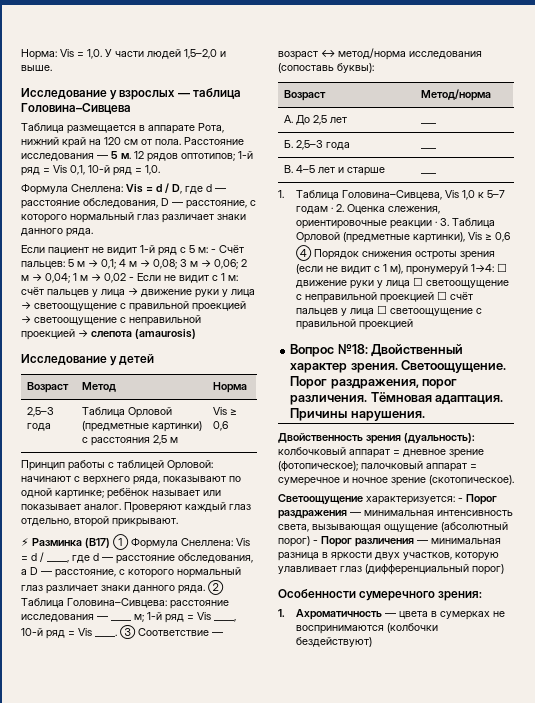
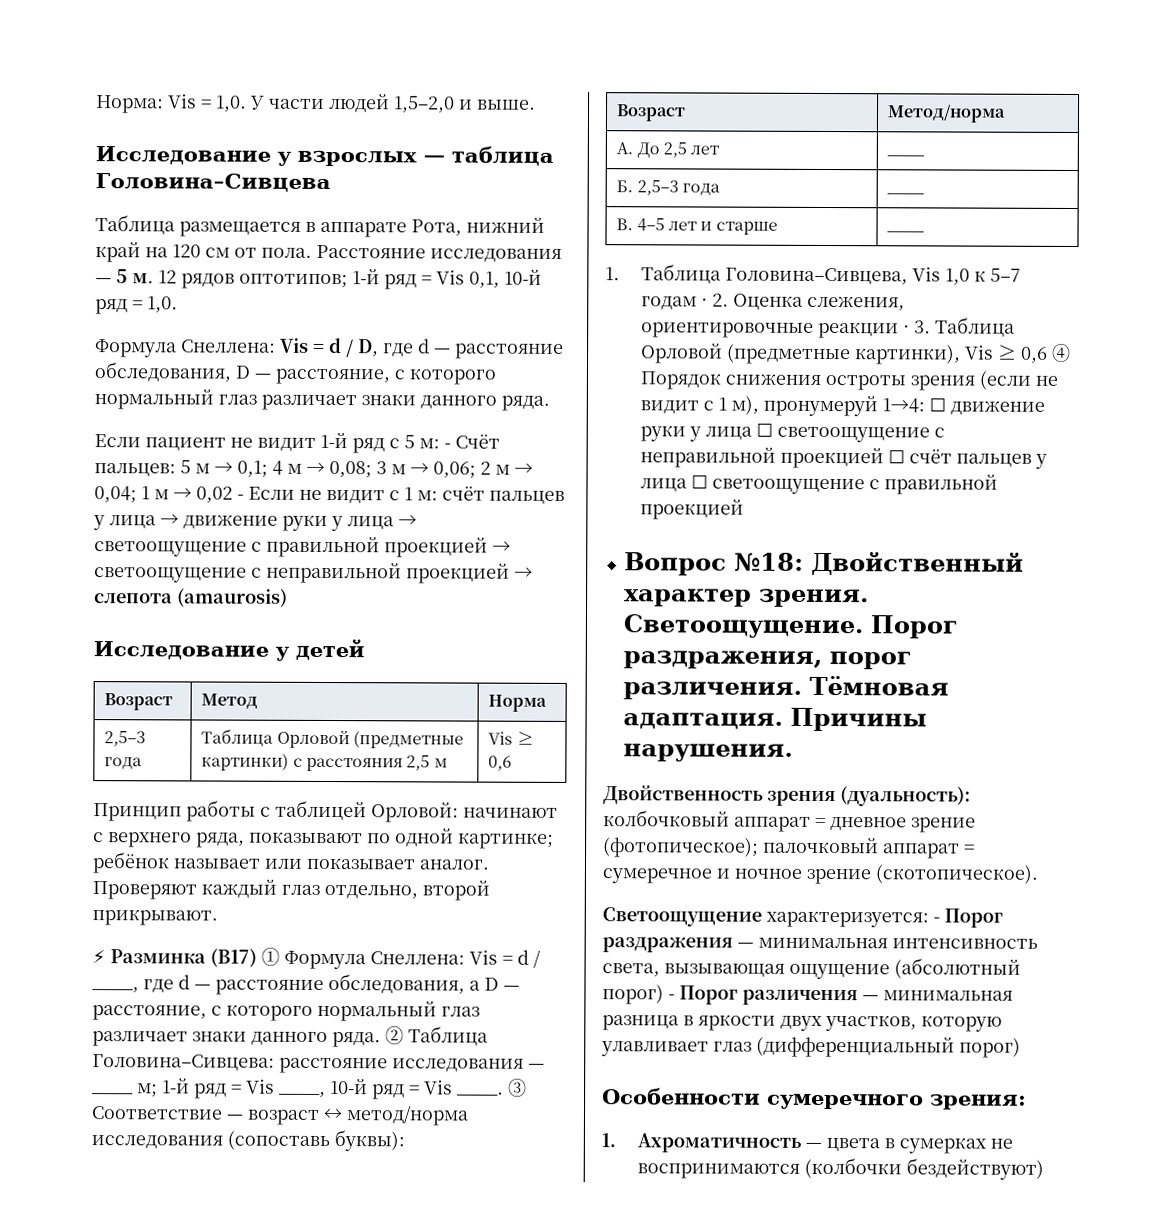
[420,123,436,124] ___ -> [886,155,926,157] ____
[420,148,436,149] ___ -> [886,193,926,195] ____
[420,173,436,174] ___ -> [886,231,926,233] ____

